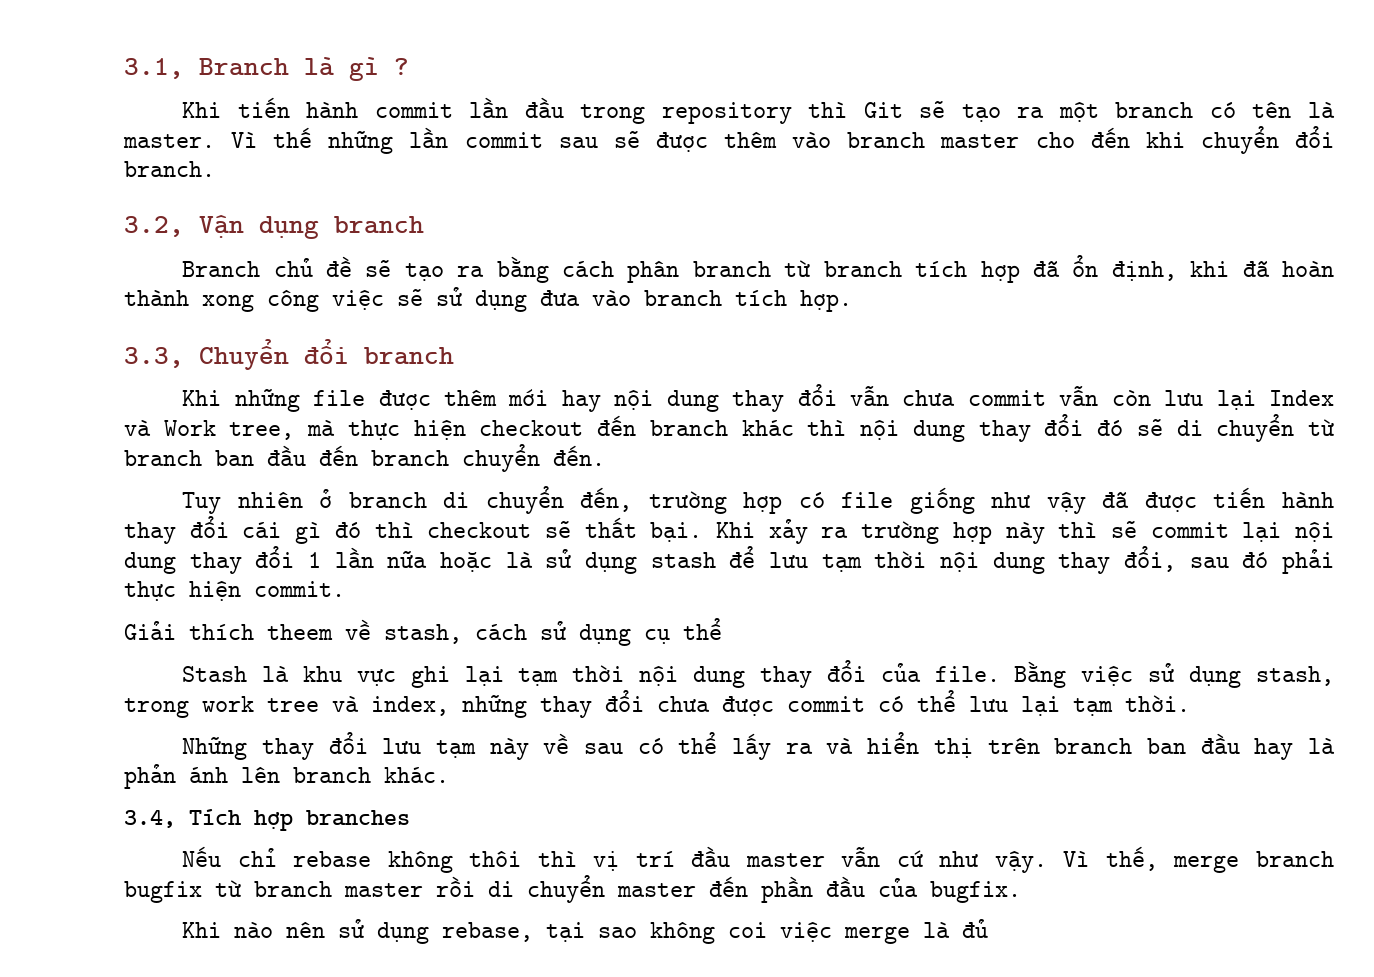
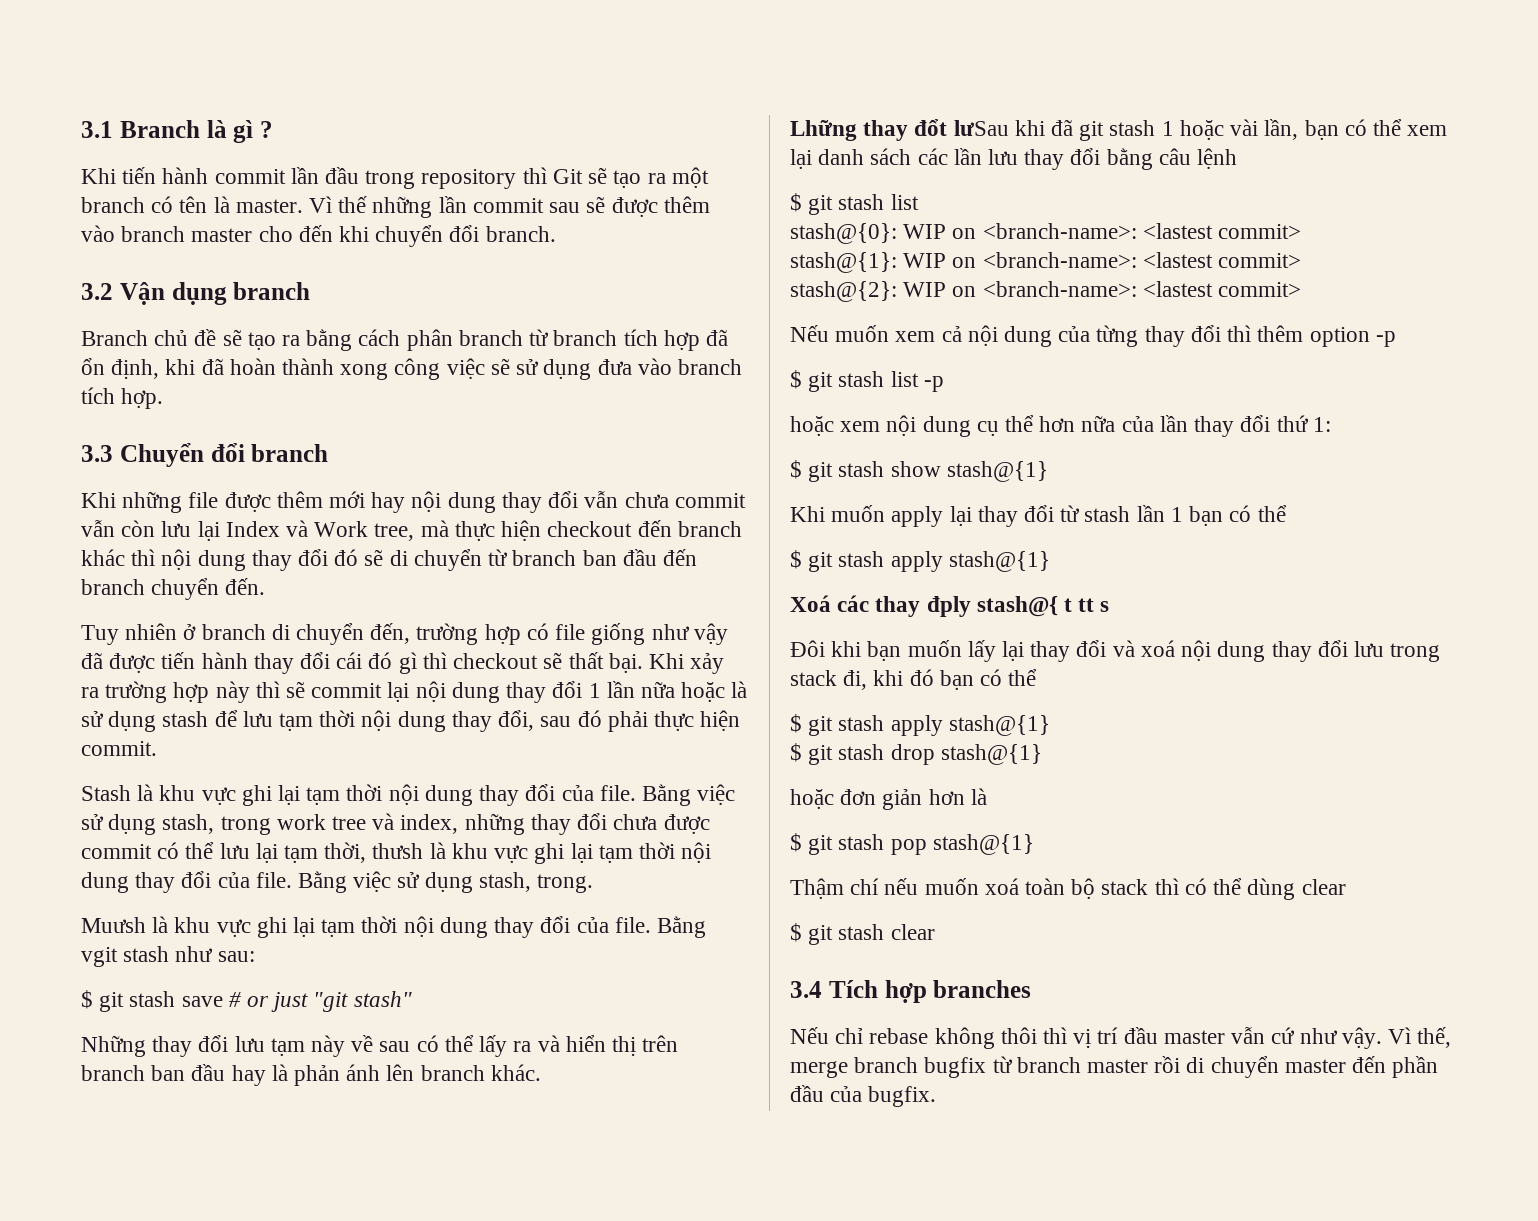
[124,58,184,79] 3.1, -> [81,121,113,138] 3.1
[124,216,184,237] 3.2, -> [81,283,113,300] 3.2
[124,347,184,368] 3.3, -> [81,445,113,462] 3.3
[295,522,361,544] gì đó -> [368,652,417,674] đó gì
[124,618,722,646] // Giải thích theem về stash, cách sử dụng cụ thể -> (157, 748) none
[1125,695,1190,712] thời. -> [324,842,712,864] [81,871,594,893] [81,916,706,938] [81,946,255,967] [81,990,412,1012] thời, thưsh là khu vực ghi lại tạm thời nội dung thay đổi của file. Bằng việc sử dụng stash, trong. // Muưsh là khu vực ghi lại tạm thời nội dung thay đổi của file. Bằng vgit stash như sau: // $ git stash save # or just "git stash"
[124,810,176,828] 3.4, -> [790,119,1448,141] [790,148,1238,170] [790,193,919,215] [790,223,1302,244] [790,252,1302,273] [790,281,1302,302] [790,325,1396,347] [790,370,944,392] [790,415,1331,437] [790,460,1048,482] [790,505,1287,527] [790,550,1050,572] [790,595,1110,617] [790,640,1441,662] [790,669,1038,690] [790,714,1050,736] [790,743,1042,765] [790,788,987,810] [790,833,1034,855] [790,878,1346,900] [790,923,935,945] [790,981,822,998] Lhững thay đổt lưSau khi đã git stash 1 hoặc vài lần, bạn có thể xem lại danh sách các lần lưu thay đổi bằng câu lệnh // $ git stash list // stash@{0}: WIP on <branch-name>: <lastest commit> // stash@{1}: WIP on <branch-name>: <lastest commit> // stash@{2}: WIP on <branch-name>: <lastest commit> // Nếu muốn xem cả nội dung của từng thay đổi thì thêm option -p // $ git stash list -p // hoặc xem nội dung cụ thể hơn nữa của lần thay đổi thứ 1: // $ git stash show stash@{1} // Khi muốn apply lại thay đổi từ stash lần 1 bạn có thể // $ git stash apply stash@{1} // Xoá các thay đply stash@{ t tt s // Đôi khi bạn muốn lấy lại thay đổi và xoá nội dung thay đổi lưu trong stack đi, khi đó bạn có thể // $ git stash apply stash@{1} // $ git stash drop stash@{1} // hoặc đơn giản hơn là // $ git stash pop stash@{1} // Thậm chí nếu muốn xoá toàn bộ stack thì có thể dùng clear // $ git stash clear // 3.4
[182,919,989,944] // Khi nào nên sử dụng rebase, tại sao không coi việc merge là đủ -> (937, 1096) none

